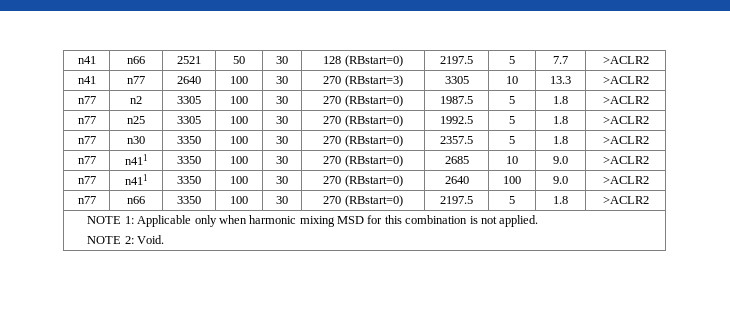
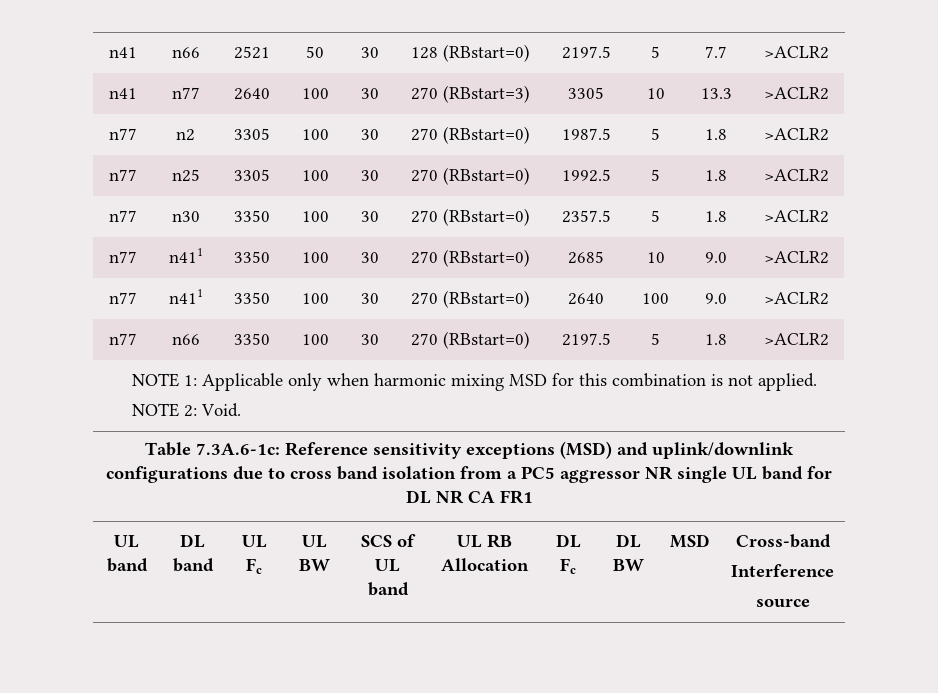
(165, 239) none -> [145,441,794,459] [106,466,832,483] [405,490,533,504] [114,535,139,548] [106,558,148,572] [180,534,205,548] [172,558,214,572] [241,535,267,548] [246,558,262,574] [301,535,327,548] [298,559,330,571] [361,534,416,547] [375,559,400,572] [367,582,409,596] [457,534,512,548] [441,558,529,571] [555,534,581,548] [560,558,576,574] [615,534,641,548] [612,559,644,571] [670,534,710,548] [735,534,831,548] [731,564,834,577] [755,599,810,608] // Table 7.3A.6-1c: Reference sensitivity exceptions (MSD) and uplink/downlink configurations due to cross band isolation from a PC5 aggressor NR single UL band for DL NR CA FR1 // UL band | DL band | UL Fc | UL BW | SCS of UL band | UL RB Allocation | DL Fc | DL BW | MSD | Cross-band // Interference // source

